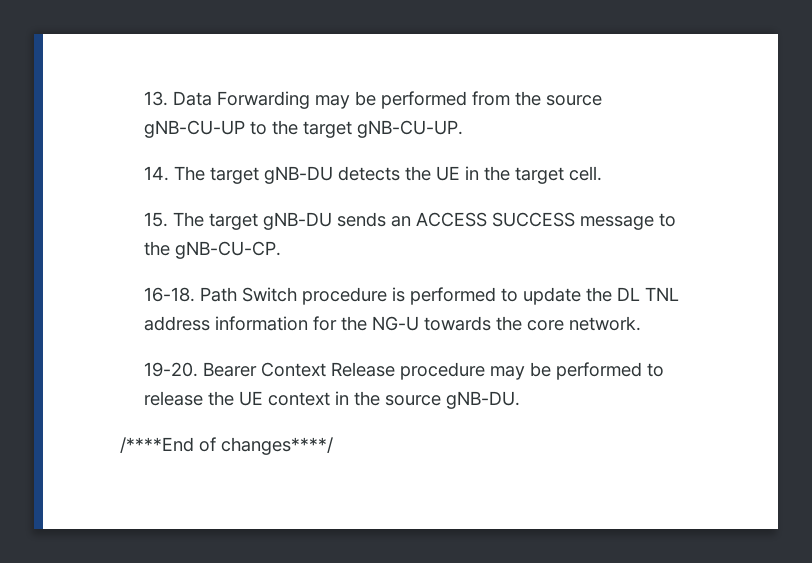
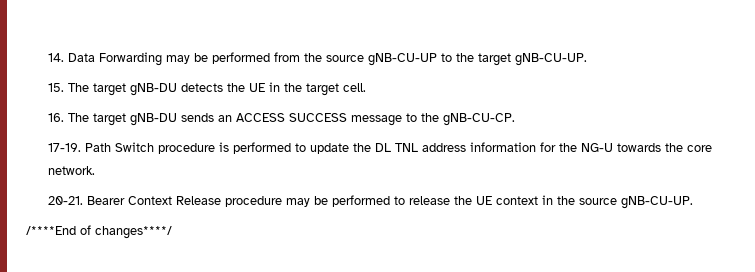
[144,91,169,106] 13. -> [48,53,65,62] 14.
[144,166,170,181] 14. -> [48,83,65,92] 15.
[144,212,169,227] 15. -> [48,113,65,122] 16.
[144,287,196,302] 16-18. -> [48,143,82,152] 17-19.
[144,362,199,377] 19-20. -> [48,196,84,205] 20-21.
[446,391,521,409] gNB-DU. -> [621,196,694,209] gNB-CU-UP.

